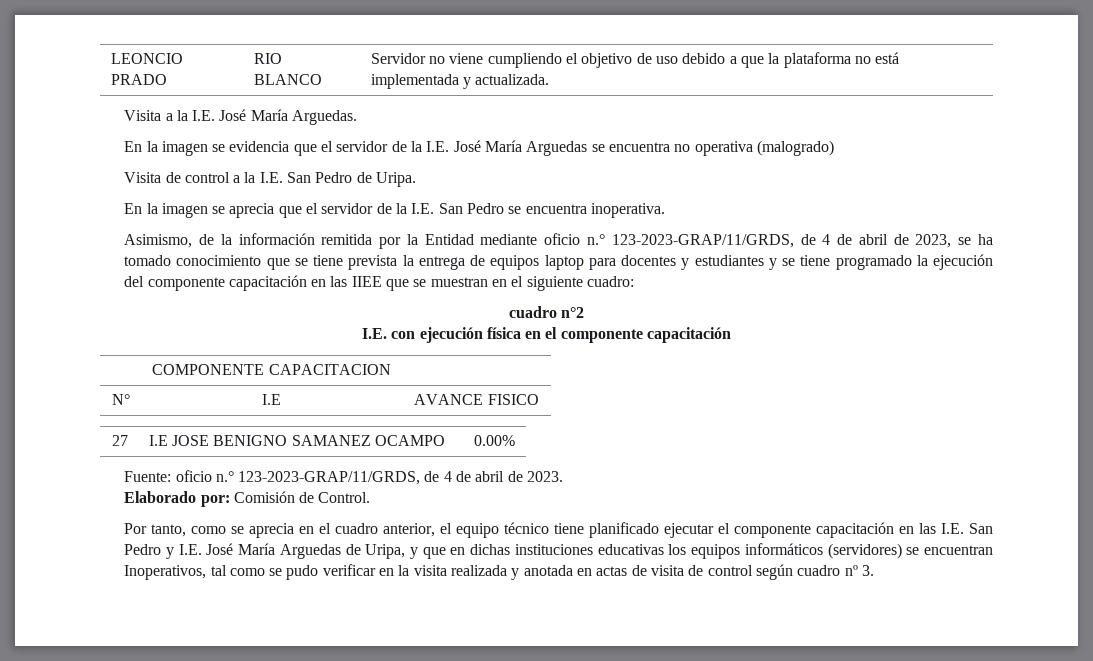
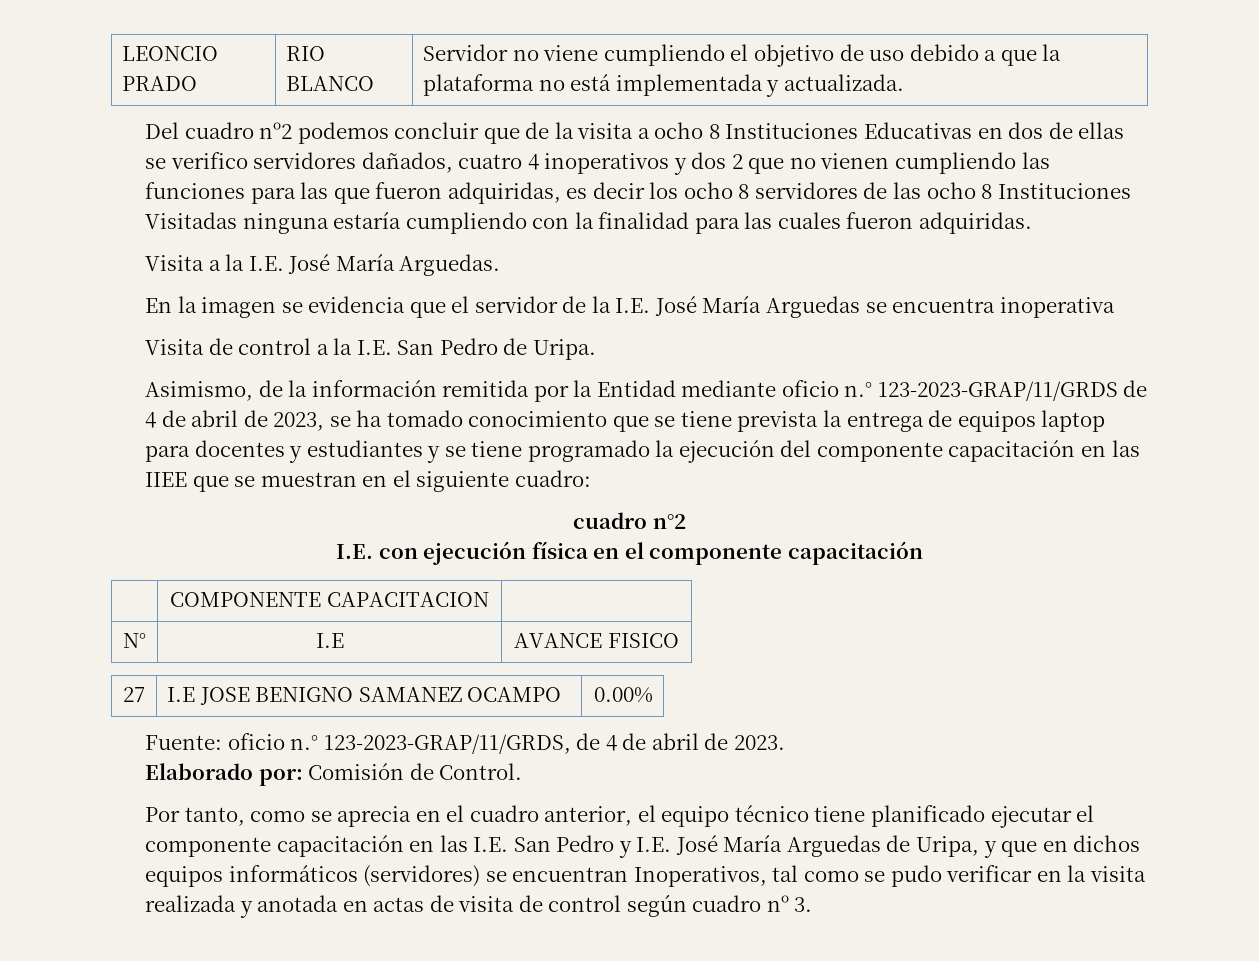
(550, 79) none -> [145,122,1125,144] [145,152,1050,175] [145,182,1131,204] [145,212,1032,234] // Del cuadro nº2 podemos concluir que de la visita a ocho 8 Instituciones Educativas en dos de ellas se verifico servidores dañados, cuatro 4 inoperativos y dos 2 que no vienen cumpliendo las funciones para las que fueron adquiridas, es decir los ocho 8 servidores de las ocho 8 Instituciones Visitadas ninguna estaría cumpliendo con la finalidad para las cuales fueron adquiridas.
[674,140,834,156] no operativa (malogrado) -> [999,297,1115,318] inoperativa
[124,203,665,218] // En la imagen se aprecia que el servidor de la I.E. San Pedro se encuentra inoperativa. -> (596, 349) none
[611,234,794,248] 123-2023-GRAP/11/GRDS, -> [877,381,1118,401] 123-2023-GRAP/11/GRDS
[470,544,687,555] dichas instituciones educativas los -> [1073,835,1141,852] dichos

